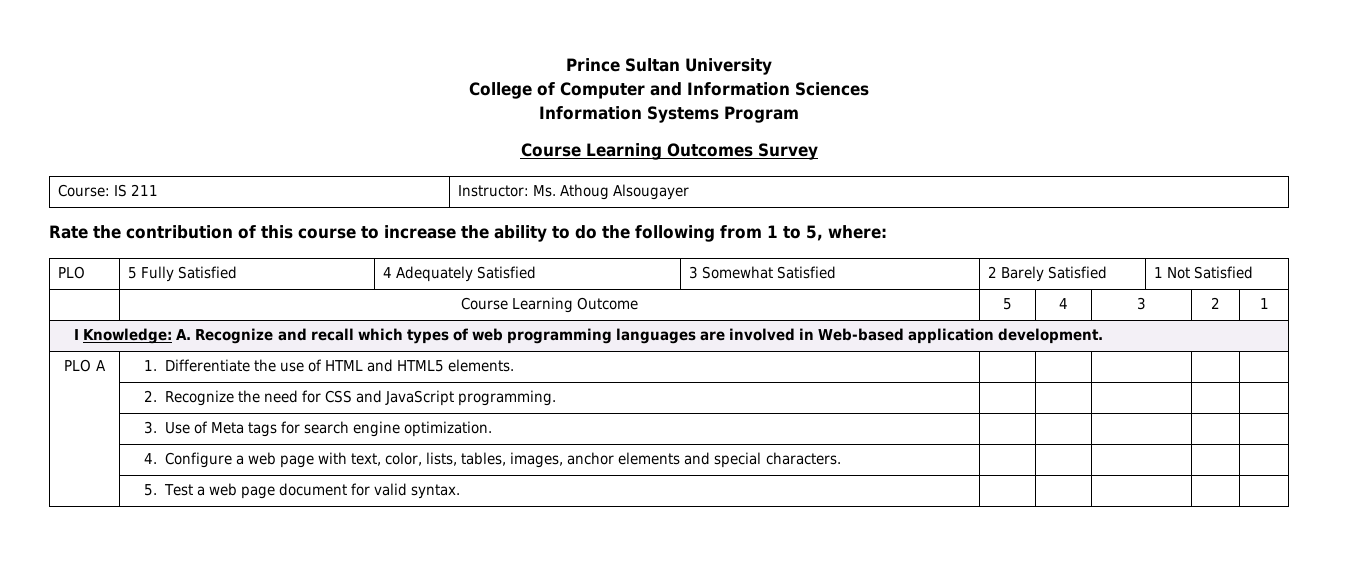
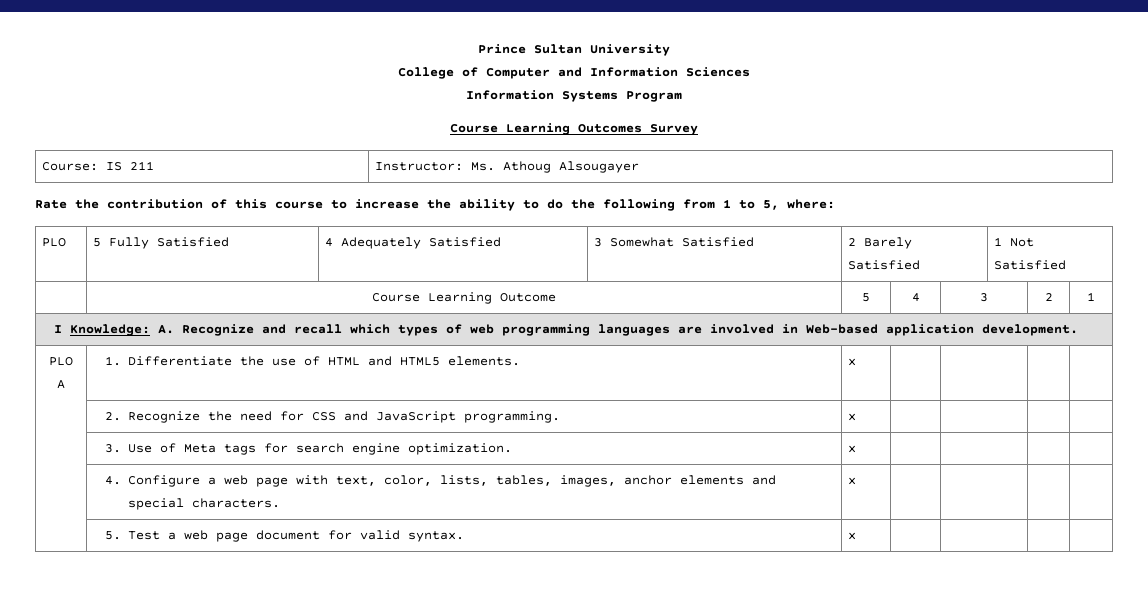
(515, 365) none -> [848,358,857,366] x
(557, 398) none -> [848,413,857,421] x
(493, 429) none -> [848,445,857,453] x
(841, 458) none -> [848,477,857,485] x
(461, 491) none -> [848,532,857,540] x

